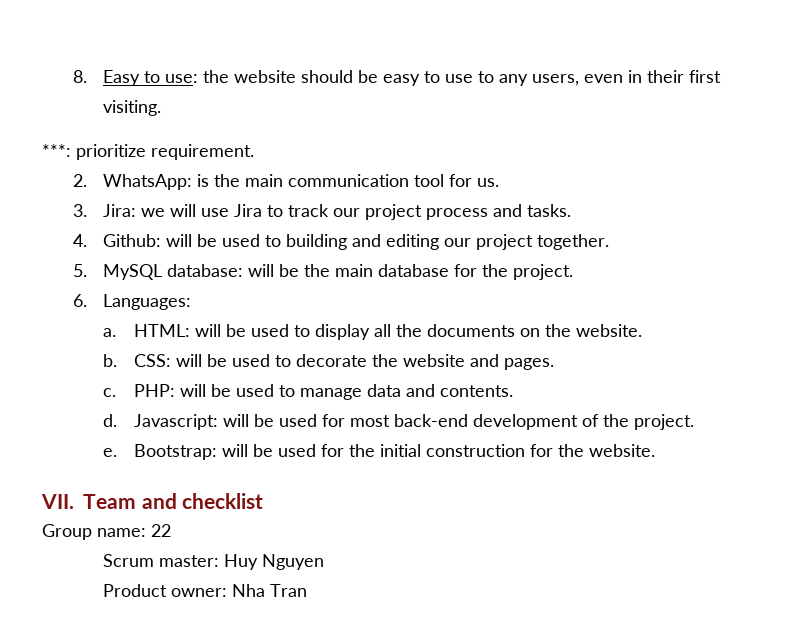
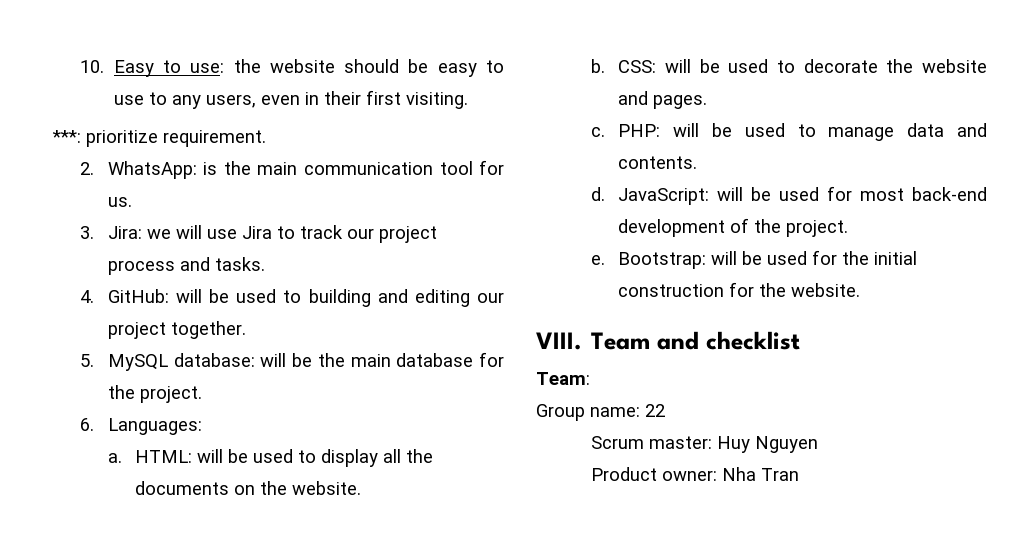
[72,70,87,83] 8. -> [80,60,105,73] 10.
[103,234,162,247] Github: -> [107,289,169,303] GitHub:
[133,414,218,430] Javascript: -> [618,188,710,205] JavaScript:
[41,494,74,509] VII. -> [536,332,582,350] VIII.
(264, 501) none -> [536,372,590,385] // Team:

